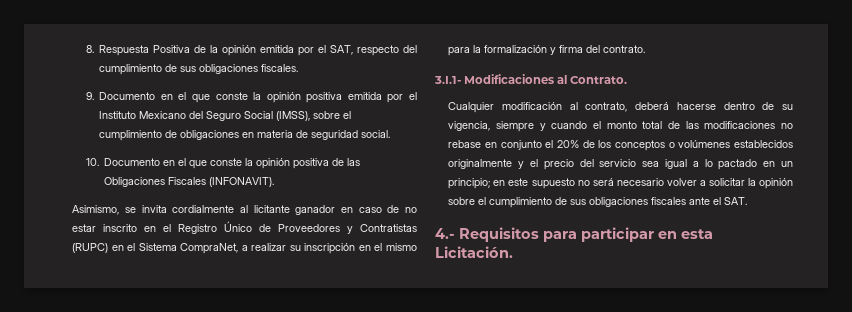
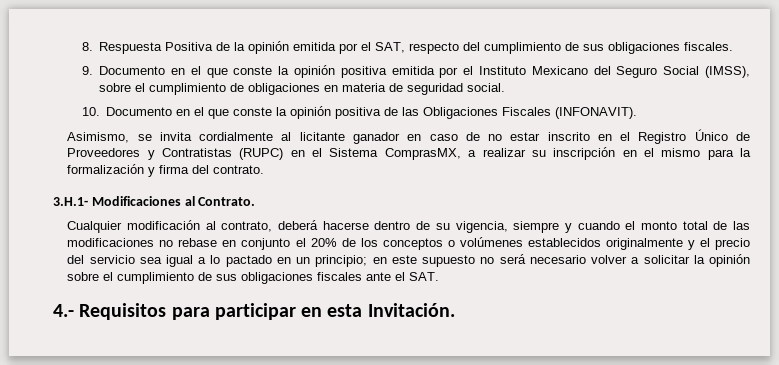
[180,243,239,254] CompraNet, -> [384,148,461,160] ComprasMX,
[434,76,461,84] 3.I.1- -> [53,197,88,206] 3.H.1-
[435,246,513,258] Licitación. -> [367,303,455,317] Invitación.

